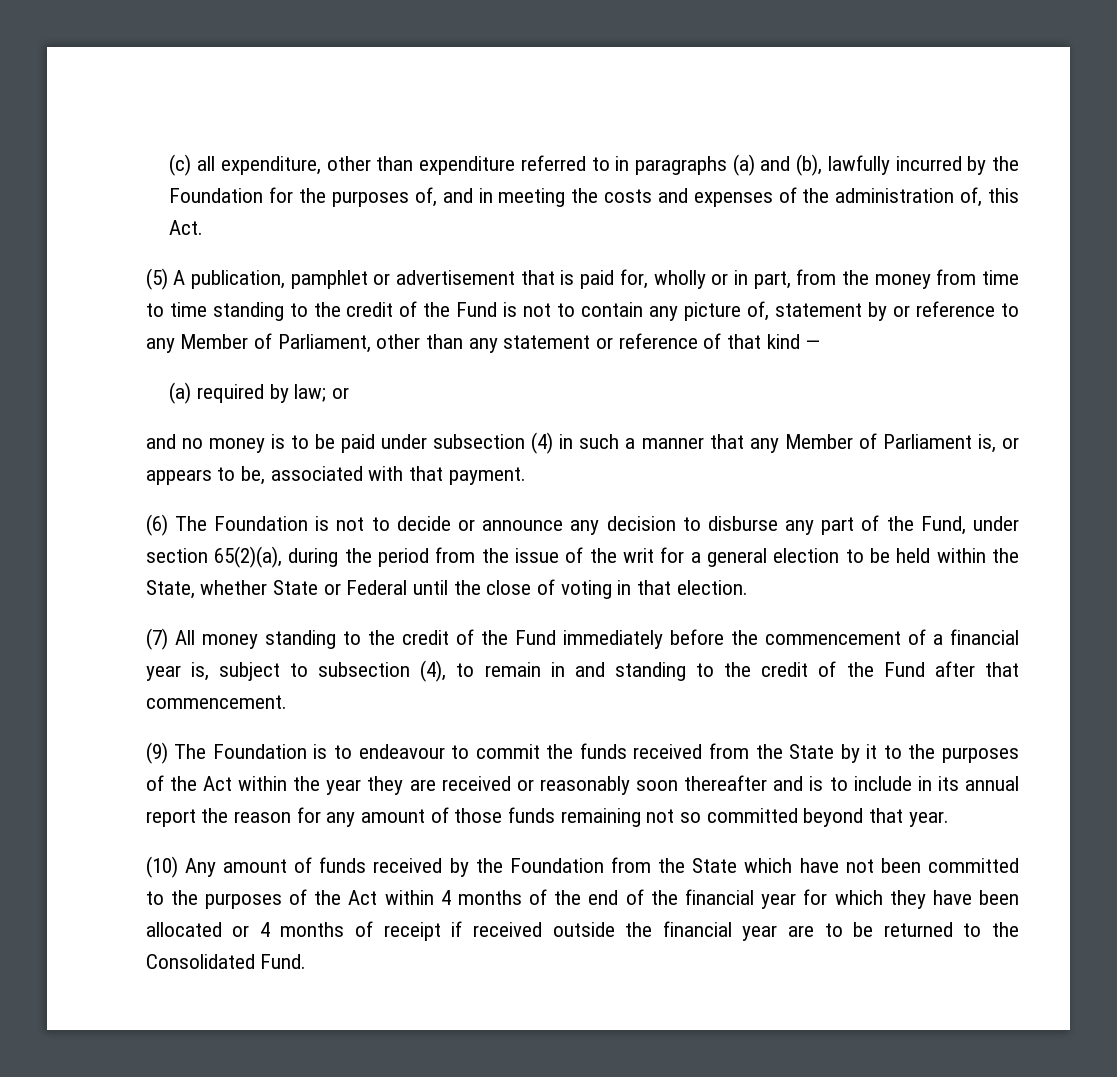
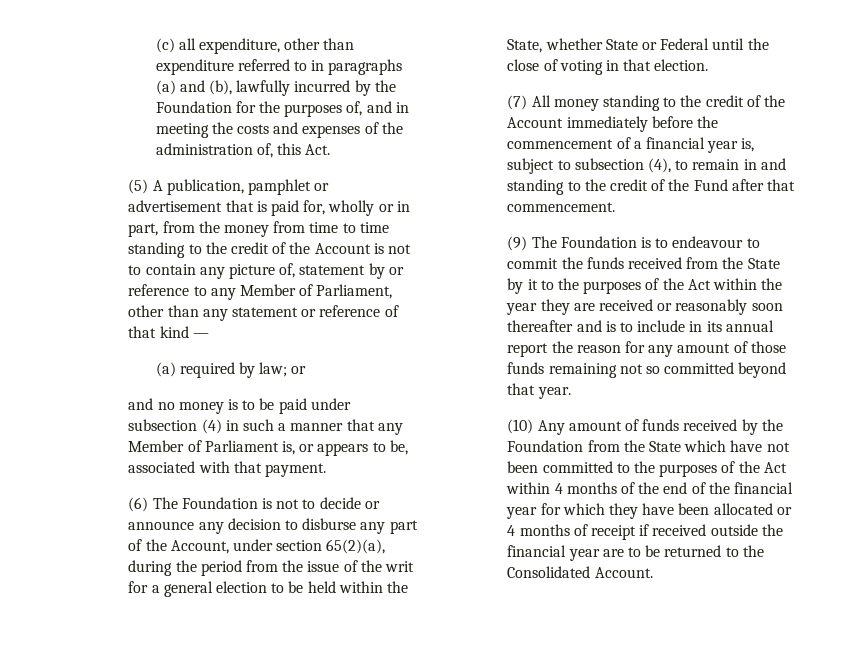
[456,302,498,317] Fund -> [314,243,371,254] Account
[920,516,966,535] Fund, -> [170,540,229,554] Account,
[514,630,556,645] Fund -> [507,117,564,128] Account
[260,954,307,969] Fund. -> [594,567,653,578] Account.

